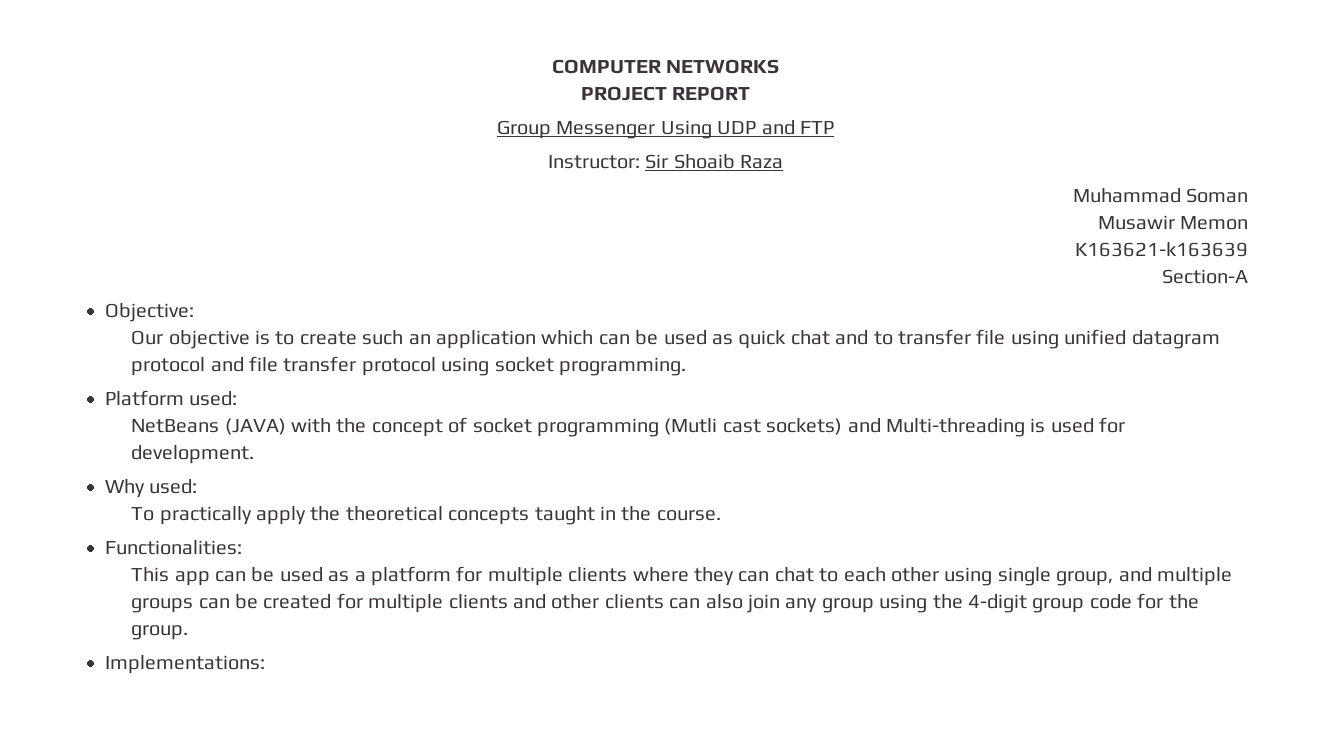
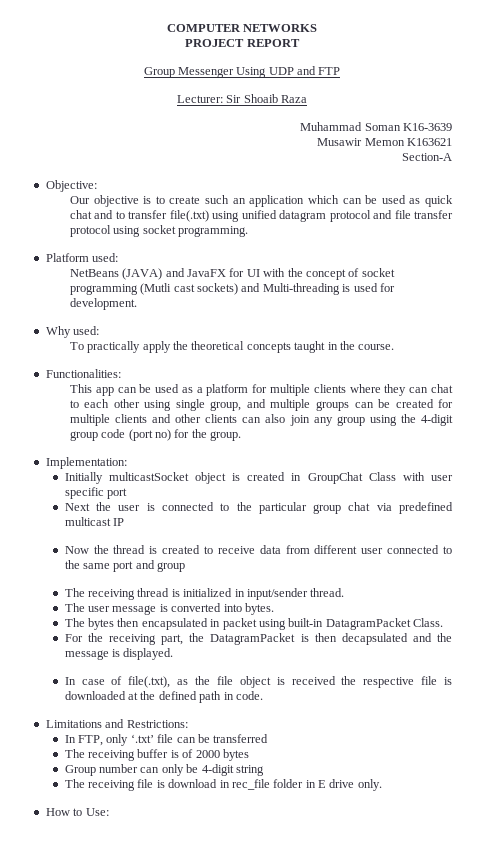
[547,155,640,169] Instructor: -> [176,95,223,103] Lecturer:
(1248, 195) none -> [403,123,452,131] K16-3639
[1075,242,1248,257] // K163621-k163639 -> [407,138,452,146] K163621
[976,329,1006,345] file -> [169,210,209,222] file(.txt)
(286, 426) none -> [165,268,260,277] and JavaFX for UI
(1132, 601) none -> [128,429,172,441] (port no)
[105,655,265,674] Implementations: -> [45,457,127,469] [64,472,453,484] [64,487,128,499] [64,502,453,514] [64,517,125,526] [64,545,453,554] [64,560,186,572] [64,588,345,600] [64,603,274,615] [64,618,444,630] [64,633,452,645] [64,648,174,660] [64,676,452,688] [64,691,263,703] [45,719,188,728] [64,734,269,746] [64,749,249,761] [64,764,264,776] [64,779,382,791] [45,808,109,816] Implementation: // Initially multicastSocket object is created in GroupChat Class with user specific port // Next the user is connected to the particular group chat via predefined multicast IP // Now the thread is created to receive data from different user connected to the same port and group // The receiving thread is initialized in input/sender thread. // The user message is converted into bytes. // The bytes then encapsulated in packet using built-in DatagramPacket Class. // For the receiving part, the DatagramPacket is then decapsulated and the message is displayed. // In case of file(.txt), as the file object is received the respective file is downloaded at the defined path in code. // Limitations and Restrictions: // In FTP, only ‘.txt’ file can be transferred // The receiving buffer is of 2000 bytes // Group number can only be 4-digit string // The receiving file is download in rec_file folder in E drive only. // How to Use:

